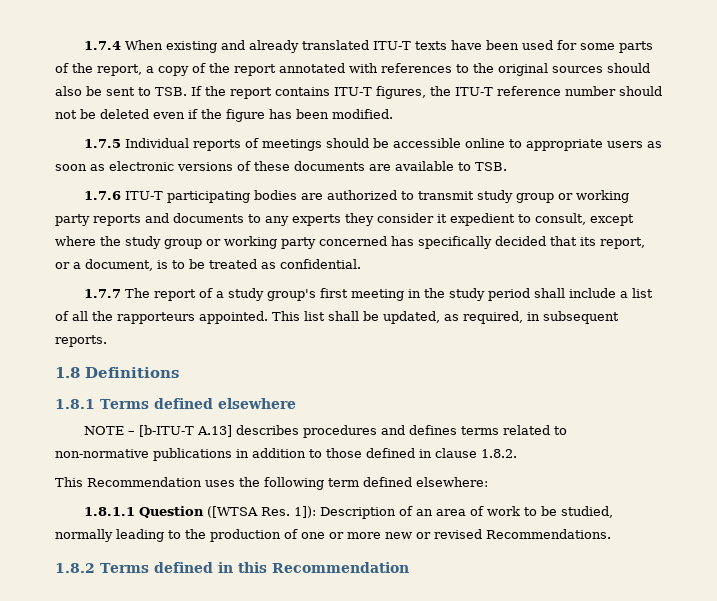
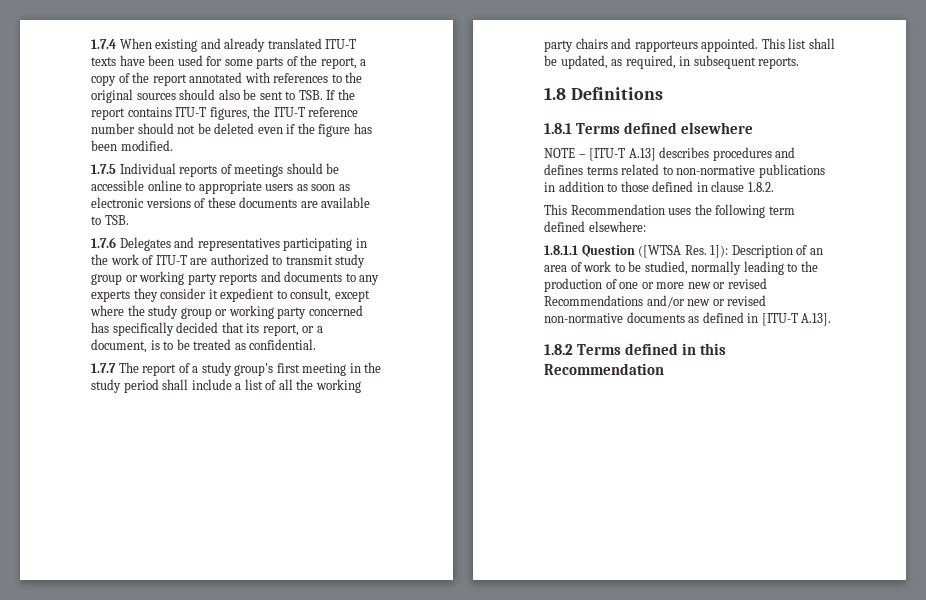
[124,190,297,203] ITU-T participating bodies -> [119,237,367,251] [91,254,187,265] Delegates and representatives participating in the work of ITU-T
(113, 316) none -> [315,379,361,393] [544,38,632,52] working party chairs and
[138,425,194,437] [b-ITU-T -> [589,148,626,161] [ITU-T
[486,529,611,539] Recommendations. -> [544,295,767,308] [544,312,832,326] Recommendations and/or new or revised non-normative documents as defined in [ITU-T A.13].

